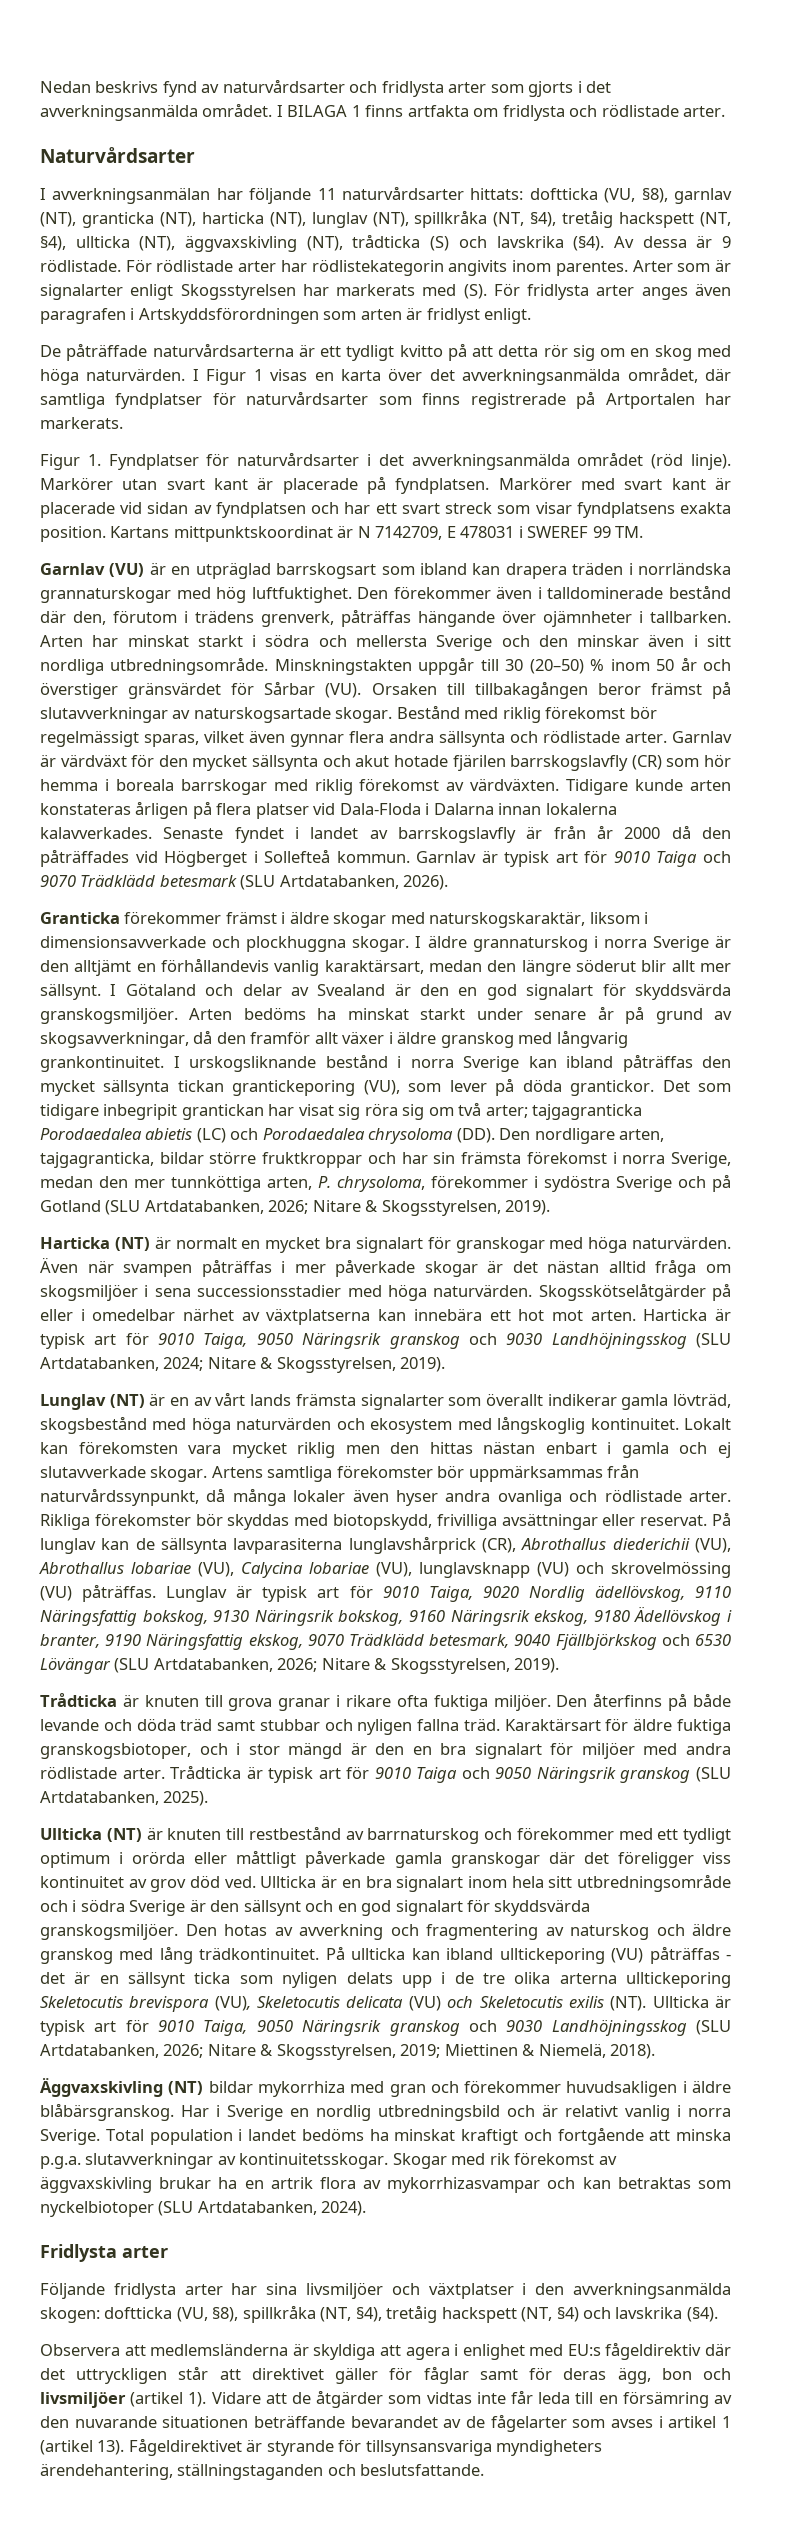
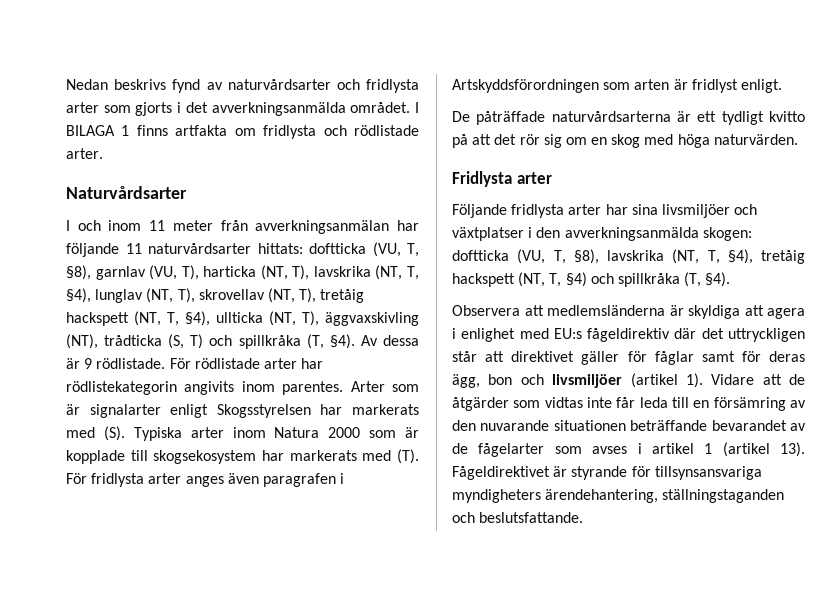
(46, 194) none -> [77,220,248,231] och inom 11 meter från
(636, 195) none -> [407,243,419,257] T,
[40,210,731,228] (NT), granticka (NT), harticka (NT), lunglav (NT), spillkråka (NT, §4), tretåig hackspett (NT, -> [149,265,419,280] [66,288,365,303] [66,311,179,326] (VU, T), harticka (NT, T), lavskrika (NT, T, §4), lunglav (NT, T), skrovellav (NT, T), tretåig hackspett (NT, T,
[139,236,176,251] (NT), -> [269,311,319,326] (NT, T),
[430,236,605,251] (S) och lavskrika (§4). -> [168,334,355,349] (S, T) och spillkråka (T, §4).
(487, 291) none -> [133,427,419,441] [66,449,419,464] Typiska arter inom Natura 2000 som är kopplade till skogsekosystem har markerats med (T).
[498,345,539,357] detta -> [494,134,517,145] det
[192,367,731,385] [40,391,732,409] [40,417,123,429] [40,452,731,470] [40,476,732,494] [40,502,731,518] [40,525,644,542] [40,562,731,579] [40,585,731,603] [40,609,731,627] [40,634,732,651] [40,657,732,675] [40,681,732,699] [40,705,657,723] [40,730,732,747] [40,754,732,771] [40,778,731,795] [40,801,617,819] [40,825,732,843] [40,849,732,867] [40,874,449,890] [40,911,649,928] [40,935,732,952] [40,958,732,976] [40,983,731,1000] [40,1006,733,1024] [40,1030,628,1048] [40,1054,731,1072] [40,1078,731,1096] [40,1102,643,1120] [40,1128,665,1144] [40,1151,732,1168] [40,1174,731,1192] [40,1200,551,1216] [40,1236,731,1253] [40,1257,732,1277] [40,1283,731,1301] [40,1308,732,1325] [40,1332,732,1349] [40,1357,446,1373] [40,1392,732,1410] [40,1416,731,1434] [40,1441,732,1458] [40,1464,640,1482] [40,1488,731,1506] [40,1512,731,1530] [40,1536,731,1554] [39,1561,731,1578] [40,1584,731,1602] [40,1606,733,1626] [40,1633,732,1650] [40,1657,560,1674] [40,1693,731,1711] [40,1718,731,1735] [40,1742,732,1759] [40,1765,732,1783] [40,1791,209,1806] [40,1826,731,1844] [40,1850,731,1868] [40,1874,731,1892] [40,1899,591,1916] [40,1923,731,1940] [40,1946,731,1964] [40,1971,731,1988] [40,1995,732,2012] [40,2019,732,2036] [40,2043,656,2060] [40,2078,731,2097] [40,2103,731,2121] [40,2127,731,2145] [40,2152,617,2169] [40,2176,731,2193] [40,2201,367,2217] I Figur 1 visas en karta över det avverkningsanmälda området, där samtliga fyndplatser för naturvårdsarter som finns registrerade på Artportalen har markerats. // Figur 1. Fyndplatser för naturvårdsarter i det avverkningsanmälda området (röd linje). Markörer utan svart kant är placerade på fyndplatsen. Markörer med svart kant är placerade vid sidan av fyndplatsen och har ett svart streck som visar fyndplatsens exakta position. Kartans mittpunktskoordinat är N 7142709, E 478031 i SWEREF 99 TM. // Garnlav (VU) är en utpräglad barrskogsart som ibland kan drapera träden i norrländska grannaturskogar med hög luftfuktighet. Den förekommer även i talldominerade bestånd där den, förutom i trädens grenverk, påträffas hängande över ojämnheter i tallbarken. Arten har minskat starkt i södra och mellersta Sverige och den minskar även i sitt nordliga utbredningsområde. Minskningstakten uppgår till 30 (20–50) % inom 50 år och överstiger gränsvärdet för Sårbar (VU). Orsaken till tillbakagången beror främst på slutavverkningar av naturskogsartade skogar. Bestånd med riklig förekomst bör regelmässigt sparas, vilket även gynnar flera andra sällsynta och rödlistade arter. Garnlav är värdväxt för den mycket sällsynta och akut hotade fjärilen barrskogslavfly (CR) som hör hemma i boreala barrskogar med riklig förekomst av värdväxten. Tidigare kunde arten konstateras årligen på flera platser vid Dala-Floda i Dalarna innan lokalerna kalavverkades. Senaste fyndet i landet av barrskogslavfly är från år 2000 då den påträffades vid Högberget i Sollefteå kommun. Garnlav är typisk art för 9010 Taiga och 9070 Trädklädd betesmark (SLU Artdatabanken, 2026). // Granticka förekommer främst i äldre skogar med naturskogskaraktär, liksom i dimensionsavverkade och plockhuggna skogar. I äldre grannaturskog i norra Sverige är den alltjämt en förhållandevis vanlig karaktärsart, medan den längre söderut blir allt mer sällsynt. I Götaland och delar av Svealand är den en god signalart för skyddsvärda granskogsmiljöer. Arten bedöms ha minskat starkt under senare år på grund av skogsavverkningar, då den framför allt växer i äldre granskog med långvarig grankontinuitet. I urskogsliknande bestånd i norra Sverige kan ibland påträffas den mycket sällsynta tickan grantickeporing (VU), som lever på döda grantickor. Det som tidigare inbegripit grantickan har visat sig röra sig om två arter; tajgagranticka Porodaedalea abietis (LC) och Porodaedalea chrysoloma (DD). Den nordligare arten, tajgagranticka, bildar större fruktkroppar och har sin främsta förekomst i norra Sverige, medan den mer tunnköttiga arten, P. chrysoloma, förekommer i sydöstra Sverige och på Gotland (SLU Artdatabanken, 2026; Nitare & Skogsstyrelsen, 2019). // Harticka (NT) är normalt en mycket bra signalart för granskogar med höga naturvärden. Även när svampen påträffas i mer påverkade skogar är det nästan alltid fråga om skogsmiljöer i sena successionsstadier med höga naturvärden. Skogsskötselåtgärder på eller i omedelbar närhet av växtplatserna kan innebära ett hot mot arten. Harticka är typisk art för 9010 Taiga, 9050 Näringsrik granskog och 9030 Landhöjningsskog (SLU Artdatabanken, 2024; Nitare & Skogsstyrelsen, 2019). // Lunglav (NT) är en av vårt lands främsta signalarter som överallt indikerar gamla lövträd, skogsbestånd med höga naturvärden och ekosystem med långskoglig kontinuitet. Lokalt kan förekomsten vara mycket riklig men den hittas nästan enbart i gamla och ej slutavverkade skogar. Artens samtliga förekomster bör uppmärksammas från naturvårdssynpunkt, då många lokaler även hyser andra ovanliga och rödlistade arter. Rikliga förekomster bör skyddas med biotopskydd, frivilliga avsättningar eller reservat. På lunglav kan de sällsynta lavparasiterna lunglavshårprick (CR), Abrothallus diederichii (VU), Abrothallus lobariae (VU), Calycina lobariae (VU), lunglavsknapp (VU) och skrovelmössing (VU) påträffas. Lunglav är typisk art för 9010 Taiga, 9020 Nordlig ädellövskog, 9110 Näringsfattig bokskog, 9130 Näringsrik bokskog, 9160 Näringsrik ekskog, 9180 Ädellövskog i branter, 9190 Näringsfattig ekskog, 9070 Trädklädd betesmark, 9040 Fjällbjörkskog och 6530 Lövängar (SLU Artdatabanken, 2026; Nitare & Skogsstyrelsen, 2019). // Trådticka är knuten till grova granar i rikare ofta fuktiga miljöer. Den återfinns på både levande och döda träd samt stubbar och nyligen fallna träd. Karaktärsart för äldre fuktiga granskogsbiotoper, och i stor mängd är den en bra signalart för miljöer med andra rödlistade arter. Trådticka är typisk art för 9010 Taiga och 9050 Näringsrik granskog (SLU Artdatabanken, 2025). // Ullticka (NT) är knuten till restbestånd av barrnaturskog och förekommer med ett tydligt optimum i orörda eller måttligt påverkade gamla granskogar där det föreligger viss kontinuitet av grov död ved. Ullticka är en bra signalart inom hela sitt utbredningsområde och i södra Sverige är den sällsynt och en god signalart för skyddsvärda granskogsmiljöer. Den hotas av avverkning och fragmentering av naturskog och äldre granskog med lång trädkontinuitet. På ullticka kan ibland ulltickeporing (VU) påträffas - det är en sällsynt ticka som nyligen delats upp i de tre olika arterna ulltickeporing Skeletocutis brevispora (VU), Skeletocutis delicata (VU) och Skeletocutis exilis (NT). Ullticka är typisk art för 9010 Taiga, 9050 Näringsrik granskog och 9030 Landhöjningsskog (SLU Artdatabanken, 2026; Nitare & Skogsstyrelsen, 2019; Miettinen & Niemelä, 2018). // Äggvaxskivling (NT) bildar mykorrhiza med gran och förekommer huvudsakligen i äldre blåbärsgranskog. Har i Sverige en nordlig utbredningsbild och är relativt vanlig i norra Sverige. Total population i landet bedöms ha minskat kraftigt och fortgående att minska p.g.a. slutavverkningar av kontinuitetsskogar. Skogar med rik förekomst av äggvaxskivling brukar ha en artrik flora av mykorrhizasvampar och kan betraktas som nyckelbiotoper (SLU Artdatabanken, 2024). -> (798, 139) none
[212,2305,553,2323] §8), spillkråka (NT, §4), tretåig hackspett (NT, -> [553,249,805,264] [452,272,562,287] T, §8), lavskrika (NT, T, §4), tretåig hackspett (NT, T,
[615,2307,718,2322] lavskrika (§4). -> [617,272,731,287] spillkråka (T, §4).

